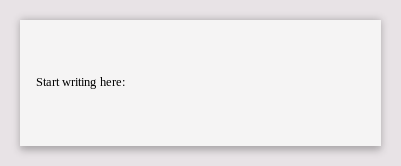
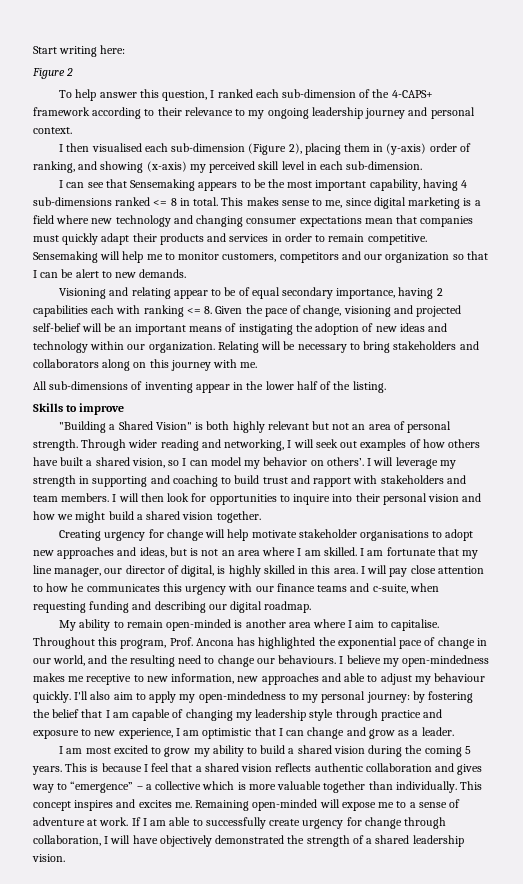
(125, 81) none -> [32,68,74,79] [59,89,433,101] [33,107,475,119] [33,127,72,134] [59,143,471,155] [33,161,423,173] [59,179,468,191] [33,197,481,209] [33,215,474,227] [33,233,427,245] [33,251,488,263] [33,269,187,278] [59,287,443,299] [33,305,462,317] [33,323,448,335] [33,341,479,353] [33,359,258,371] [33,381,386,393] [33,403,125,415] [59,421,452,433] [33,439,481,451] [33,457,456,469] [33,475,466,487] [33,493,482,505] [33,511,261,523] [59,529,474,541] [33,547,479,559] [33,565,484,577] [33,583,439,595] [33,601,312,613] [59,619,439,631] [33,637,487,649] [33,655,490,667] [33,673,486,685] [33,691,474,703] [33,709,443,721] [33,727,454,739] [59,745,471,757] [32,763,483,775] [32,781,483,793] [33,799,461,811] [33,817,447,829] [33,835,464,847] [32,854,65,862] // Figure 2 // To help answer this question, I ranked each sub-dimension of the 4-CAPS+ framework according to their relevance to my ongoing leadership journey and personal context. // I then visualised each sub-dimension (Figure 2), placing them in (y-axis) order of ranking, and showing (x-axis) my perceived skill level in each sub-dimension. // I can see that Sensemaking appears to be the most important capability, having 4 sub-dimensions ranked <= 8 in total. This makes sense to me, since digital marketing is a field where new technology and changing consumer expectations mean that companies must quickly adapt their products and services in order to remain competitive. Sensemaking will help me to monitor customers, competitors and our organization so that I can be alert to new demands. // Visioning and relating appear to be of equal secondary importance, having 2 capabilities each with ranking <= 8. Given the pace of change, visioning and projected self-belief will be an important means of instigating the adoption of new ideas and technology within our organization. Relating will be necessary to bring stakeholders and collaborators along on this journey with me. // All sub-dimensions of inventing appear in the lower half of the listing. // Skills to improve // "Building a Shared Vision" is both highly relevant but not an area of personal strength. Through wider reading and networking, I will seek out examples of how others have built a shared vision, so I can model my behavior on others’. I will leverage my strength in supporting and coaching to build trust and rapport with stakeholders and team members. I will then look for opportunities to inquire into their personal vision and how we might build a shared vision together. // Creating urgency for change will help motivate stakeholder organisations to adopt new approaches and ideas, but is not an area where I am skilled. I am fortunate that my line manager, our director of digital, is highly skilled in this area. I will pay close attention to how he communicates this urgency with our finance teams and c-suite, when requesting funding and describing our digital roadmap. // My ability to remain open-minded is another area where I aim to capitalise. Throughout this program, Prof. Ancona has highlighted the exponential pace of change in our world, and the resulting need to change our behaviours. I believe my open-mindedness makes me receptive to new information, new approaches and able to adjust my behaviour quickly. I'll also aim to apply my open-mindedness to my personal journey: by fostering the belief that I am capable of changing my leadership style through practice and exposure to new experience, I am optimistic that I can change and grow as a leader. // I am most excited to grow my ability to build a shared vision during the coming 5 years. This is because I feel that a shared vision reflects authentic collaboration and gives way to “emergence” – a collective which is more valuable together than individually. This concept inspires and excites me. Remaining open-minded will expose me to a sense of adventure at work. If I am able to successfully create urgency for change through collaboration, I will have objectively demonstrated the strength of a shared leadership vision.

